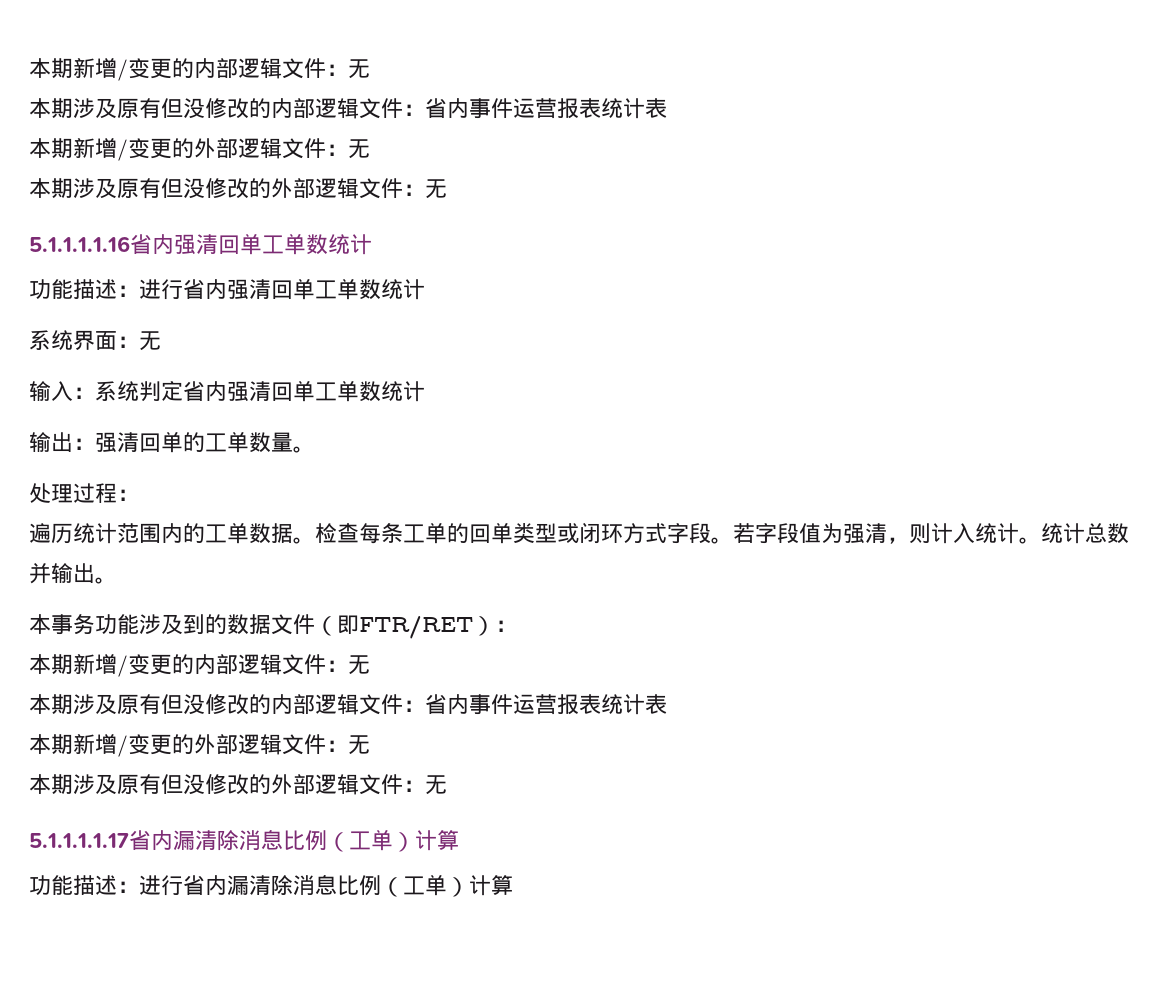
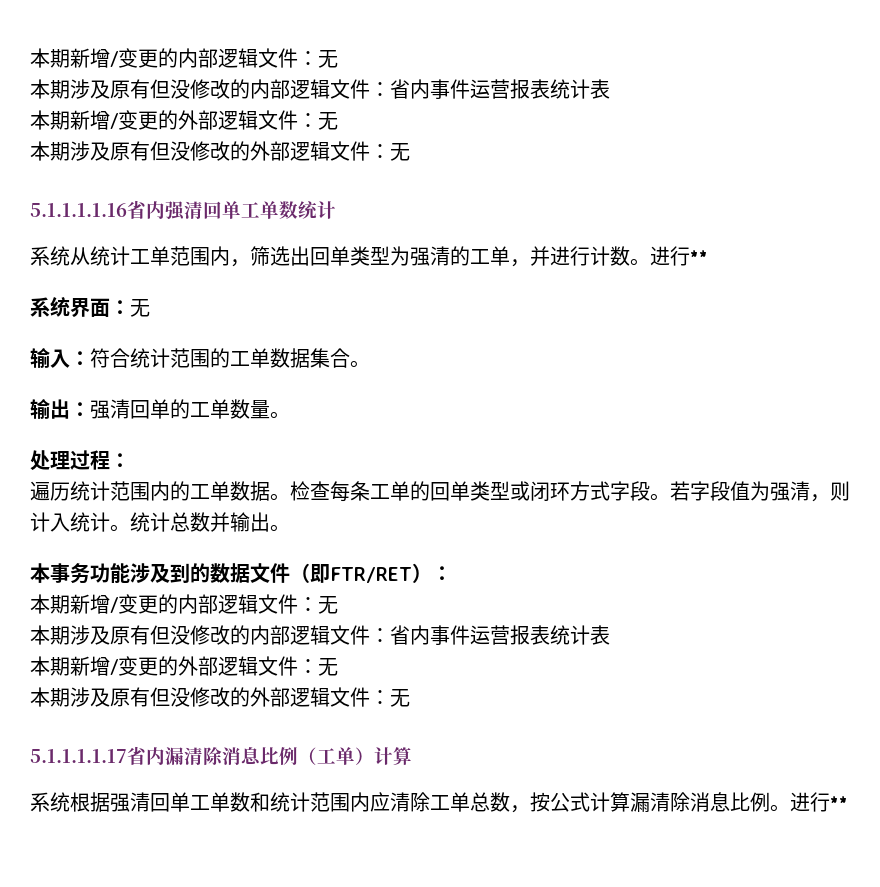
[29,279,425,300] 功能描述：进行省内强清回单工单数统计 -> [30,246,708,267] 系统从统计工单范围内，筛选出回单类型为强清的工单，并进行计数。进行**
[95,381,425,402] 系统判定省内强清回单工单数统计 -> [90,348,370,368] 符合统计范围的工单数据集合。
[29,874,513,897] 功能描述：进行省内漏清除消息比例（工单）计算 -> [30,792,848,813] 系统根据强清回单工单数和统计范围内应清除工单总数，按公式计算漏清除消息比例。进行**

